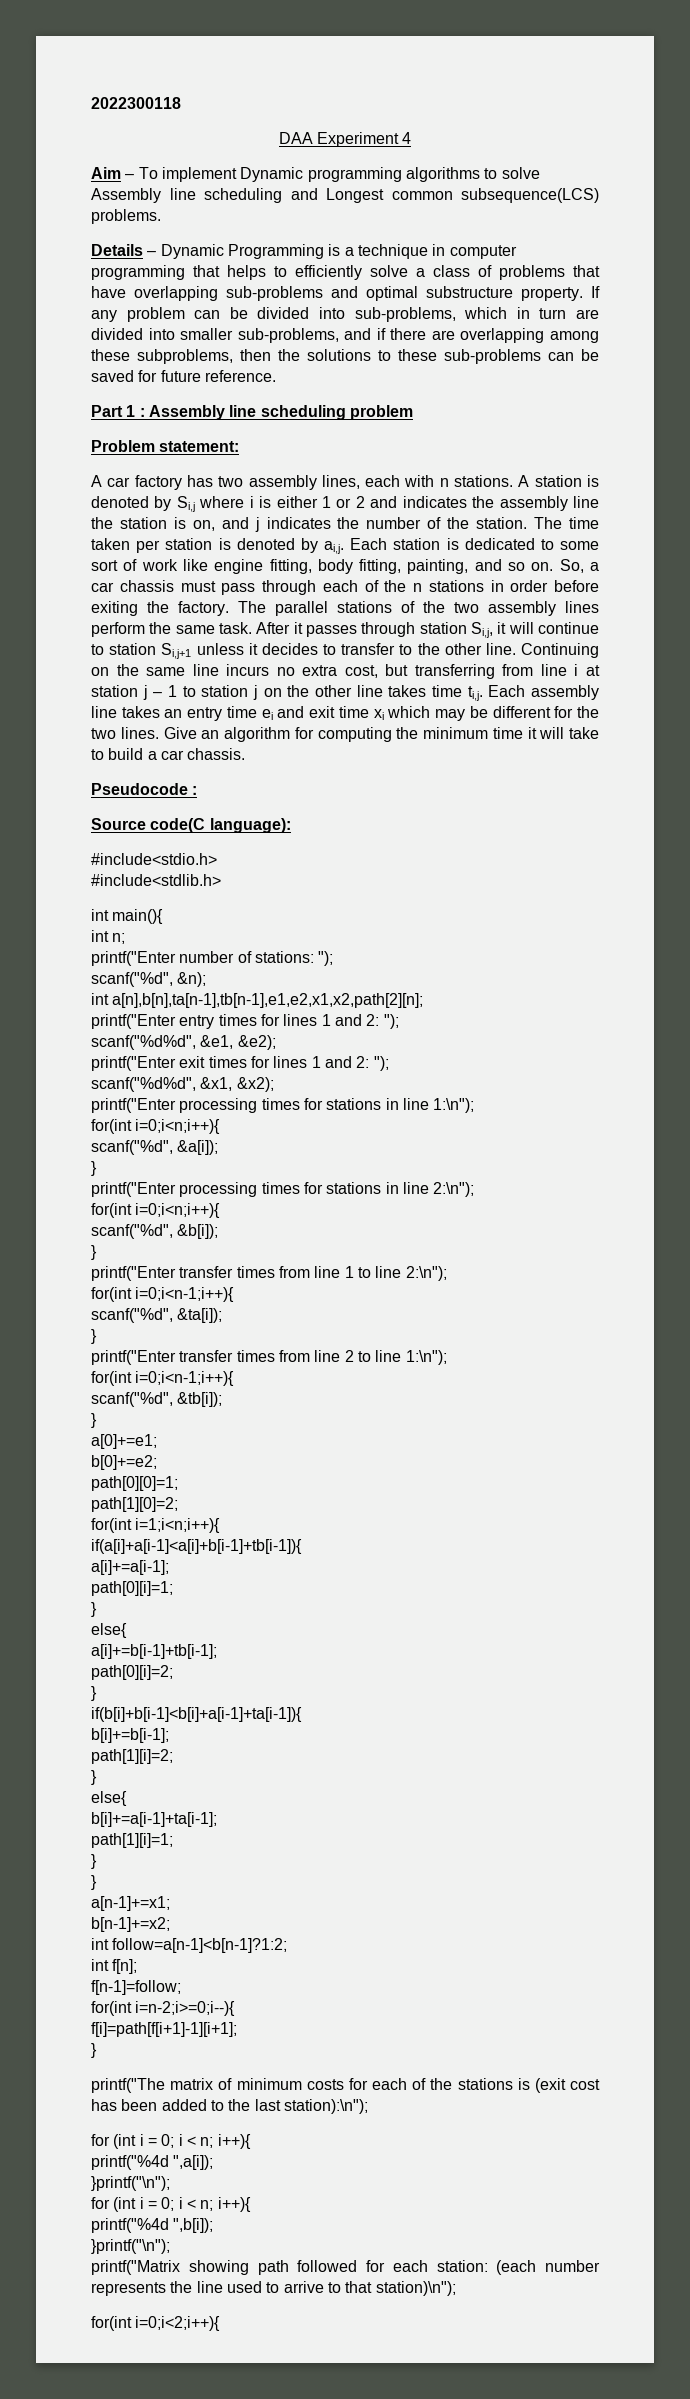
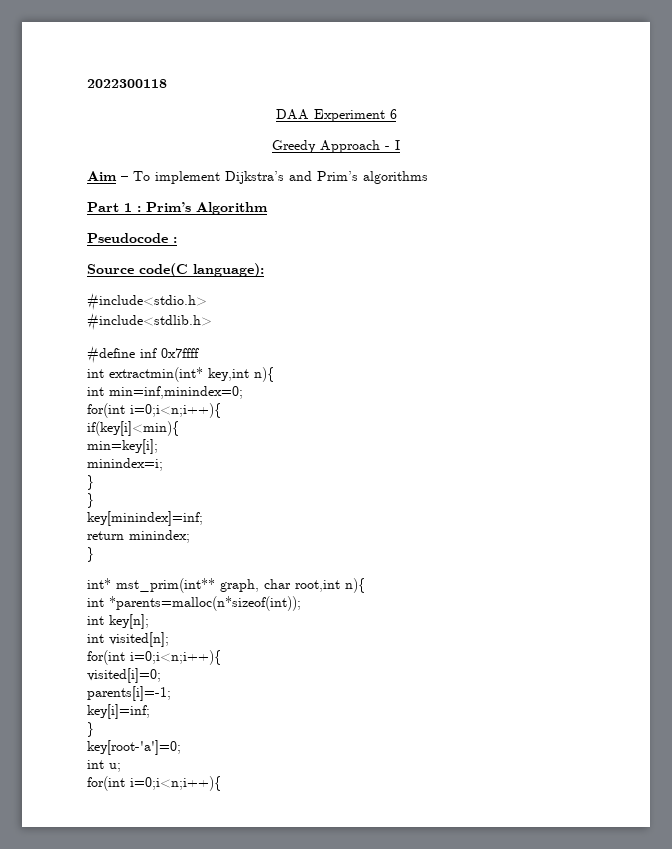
[402,132,412,144] 4 -> [389,109,397,119] [272,140,400,153] 6 // Greedy Approach - I
[240,167,540,182] [91,188,599,203] [91,209,161,224] [91,244,517,259] [91,265,600,280] [91,286,600,301] [91,307,599,322] [91,328,599,343] [91,349,599,364] [91,370,276,382] [91,405,413,420] [91,440,240,452] [91,475,600,490] [91,496,599,512] [91,517,599,532] [91,538,599,554] [91,559,600,574] [91,580,599,595] [91,601,599,616] [91,622,599,638] [91,643,599,659] [91,664,601,679] [91,685,600,701] [91,706,599,721] [91,727,599,742] [91,748,246,760] Dynamic programming algorithms to solve Assembly line scheduling and Longest common subsequence(LCS) problems. // Details – Dynamic Programming is a technique in computer programming that helps to efficiently solve a class of problems that have overlapping sub-problems and optimal substructure property. If any problem can be divided into sub-problems, which in turn are divided into smaller sub-problems, and if there are overlapping among these subproblems, then the solutions to these sub-problems can be saved for future reference. // Part 1 : Assembly line scheduling problem // Problem statement: // A car factory has two assembly lines, each with n stations. A station is denoted by Si,j where i is either 1 or 2 and indicates the assembly line the station is on, and j indicates the number of the station. The time taken per station is denoted by ai,j. Each station is dedicated to some sort of work like engine fitting, body fitting, painting, and so on. So, a car chassis must pass through each of the n stations in order before exiting the factory. The parallel stations of the two assembly lines perform the same task. After it passes through station Si,j, it will continue to station Si,j+1 unless it decides to transfer to the other line. Continuing on the same line incurs no extra cost, but transferring from line i at station j – 1 to station j on the other line takes time ti,j. Each assembly line takes an entry time ei and exit time xi which may be different for the two lines. Give an algorithm for computing the minimum time it will take to build a car chassis. -> [225,171,428,184] [87,202,268,215] Dijkstra’s and Prim’s algorithms // Part 1 : Prim’s Algorithm
[91,909,164,924] [91,930,126,944] [91,951,334,966] [91,972,207,987] [91,993,424,1008] [91,1014,399,1029] [91,1035,276,1050] [91,1056,389,1071] [91,1077,274,1092] [91,1098,475,1113] [91,1119,221,1134] [91,1140,219,1155] [91,1161,97,1176] [91,1182,475,1197] [91,1203,221,1218] [91,1224,219,1239] [91,1245,97,1260] [91,1266,447,1281] [91,1287,235,1302] [91,1308,223,1323] [91,1329,97,1344] [91,1350,447,1365] [91,1371,235,1386] [91,1392,223,1407] [91,1413,97,1428] [91,1434,157,1449] [91,1455,157,1470] [91,1476,178,1491] [91,1497,178,1512] [91,1518,221,1533] [91,1539,302,1554] [91,1560,169,1575] [91,1581,173,1596] [91,1602,97,1617] [91,1623,127,1638] [91,1644,217,1659] [91,1665,173,1680] [91,1686,97,1701] [91,1707,302,1722] [91,1728,169,1743] [91,1749,173,1764] [91,1770,97,1785] [91,1791,127,1806] [91,1812,217,1827] [91,1833,173,1848] [91,1854,97,1869] [91,1875,97,1890] [91,1896,170,1911] [91,1917,170,1932] [91,1938,288,1953] [91,1959,138,1974] [91,1980,181,1995] [91,2001,236,2016] [91,2022,237,2037] [91,2043,97,2058] [91,2078,601,2093] [91,2099,368,2114] [91,2134,251,2149] [91,2155,214,2170] [91,2176,170,2191] [91,2197,251,2212] [91,2218,214,2233] [91,2239,170,2254] [91,2260,600,2275] [91,2281,456,2296] [91,2316,221,2331] int main(){ // int n; // printf("Enter number of stations: "); // scanf("%d", &n); // int a[n],b[n],ta[n-1],tb[n-1],e1,e2,x1,x2,path[2][n]; // printf("Enter entry times for lines 1 and 2: "); // scanf("%d%d", &e1, &e2); // printf("Enter exit times for lines 1 and 2: "); // scanf("%d%d", &x1, &x2); // printf("Enter processing times for stations in line 1:\n"); // for(int i=0;i<n;i++){ // scanf("%d", &a[i]); // } // printf("Enter processing times for stations in line 2:\n"); // for(int i=0;i<n;i++){ // scanf("%d", &b[i]); // } // printf("Enter transfer times from line 1 to line 2:\n"); // for(int i=0;i<n-1;i++){ // scanf("%d", &ta[i]); // } // printf("Enter transfer times from line 2 to line 1:\n"); // for(int i=0;i<n-1;i++){ // scanf("%d", &tb[i]); // } // a[0]+=e1; // b[0]+=e2; // path[0][0]=1; // path[1][0]=2; // for(int i=1;i<n;i++){ // if(a[i]+a[i-1]<a[i]+b[i-1]+tb[i-1]){ // a[i]+=a[i-1]; // path[0][i]=1; // } // else{ // a[i]+=b[i-1]+tb[i-1]; // path[0][i]=2; // } // if(b[i]+b[i-1]<b[i]+a[i-1]+ta[i-1]){ // b[i]+=b[i-1]; // path[1][i]=2; // } // else{ // b[i]+=a[i-1]+ta[i-1]; // path[1][i]=1; // } // } // a[n-1]+=x1; // b[n-1]+=x2; // int follow=a[n-1]<b[n-1]?1:2; // int f[n]; // f[n-1]=follow; // for(int i=n-2;i>=0;i--){ // f[i]=path[f[i+1]-1][i+1]; // } // printf("The matrix of minimum costs for each of the stations is (exit cost has been added to the last station):\n"); // for (int i = 0; i < n; i++){ // printf("%4d ",a[i]); // }printf("\n"); // for (int i = 0; i < n; i++){ // printf("%4d ",b[i]); // }printf("\n"); // printf("Matrix showing path followed for each station: (each number represents the line used to arrive to that station)\n"); // for(int i=0;i<2;i++){ -> [87,346,199,364] [87,367,274,382] [87,386,243,399] [87,403,221,418] [87,421,179,436] [87,439,158,454] [87,458,163,471] [87,475,94,490] [87,493,94,508] [87,511,203,526] [87,530,190,543] [87,547,94,562] [87,578,365,593] [87,596,301,611] [87,614,149,629] [87,632,169,647] [87,650,221,665] [87,668,161,683] [87,686,171,701] [87,704,150,719] [87,722,94,737] [87,740,181,755] [87,760,121,772] [87,776,221,791] #define inf 0x7ffff // int extractmin(int* key,int n){ // int min=inf,minindex=0; // for(int i=0;i<n;i++){ // if(key[i]<min){ // min=key[i]; // minindex=i; // } // } // key[minindex]=inf; // return minindex; // } // int* mst_prim(int** graph, char root,int n){ // int *parents=malloc(n*sizeof(int)); // int key[n]; // int visited[n]; // for(int i=0;i<n;i++){ // visited[i]=0; // parents[i]=-1; // key[i]=inf; // } // key[root-'a']=0; // int u; // for(int i=0;i<n;i++){

